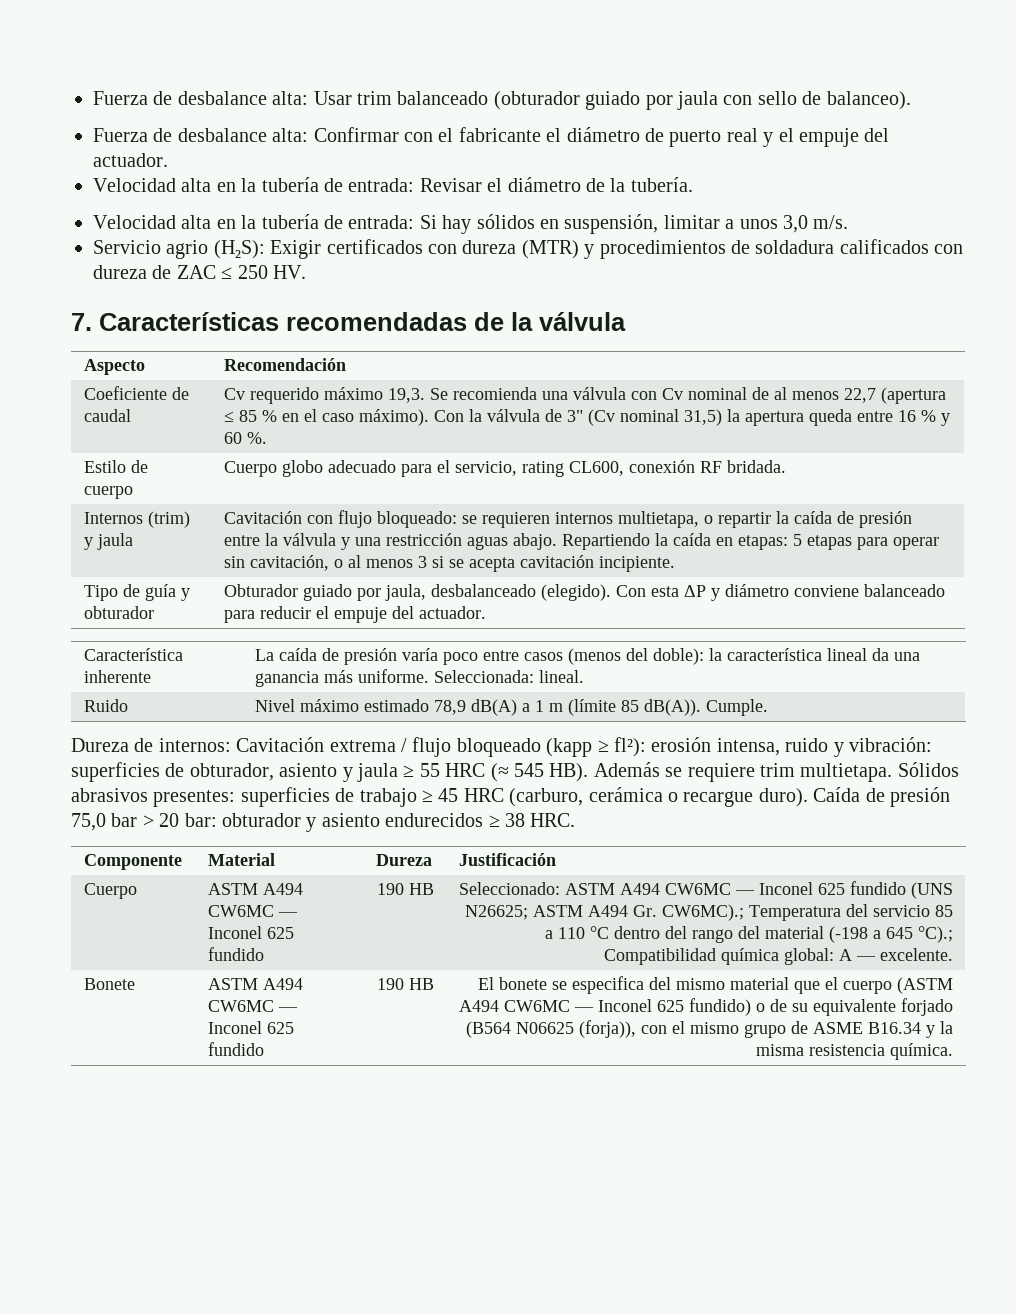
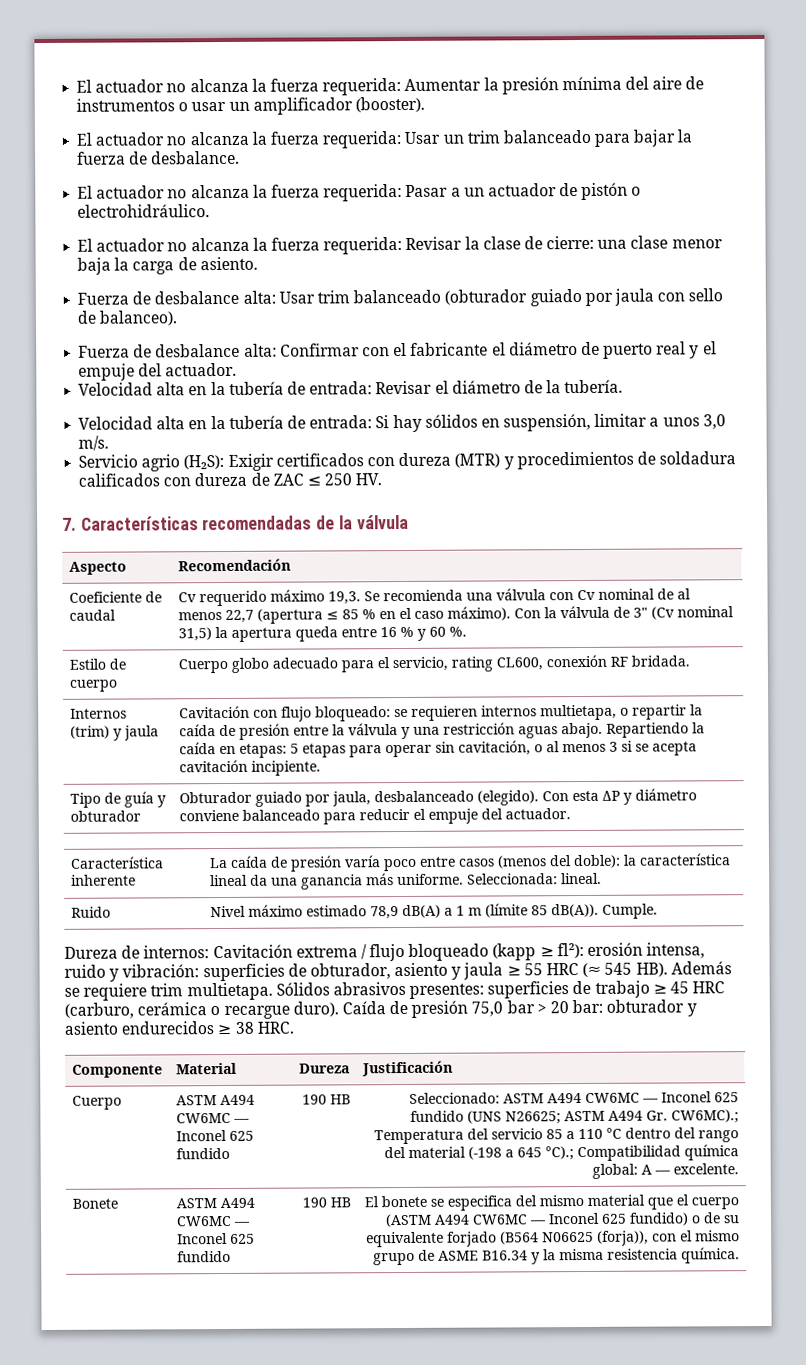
(93, 98) none -> [76,76,705,96] [76,96,425,115] [76,129,693,149] [77,150,241,165] [77,182,642,202] [77,204,211,218] [77,235,723,255] [77,256,258,275] El actuador no alcanza la fuerza requerida: Aumentar la presión mínima del aire de instrumentos o usar un amplificador (booster). // El actuador no alcanza la fuerza requerida: Usar un trim balanceado para bajar la fuerza de desbalance. // El actuador no alcanza la fuerza requerida: Pasar a un actuador de pistón o electrohidráulico. // El actuador no alcanza la fuerza requerida: Revisar la clase de cierre: una clase menor baja la carga de asiento. //

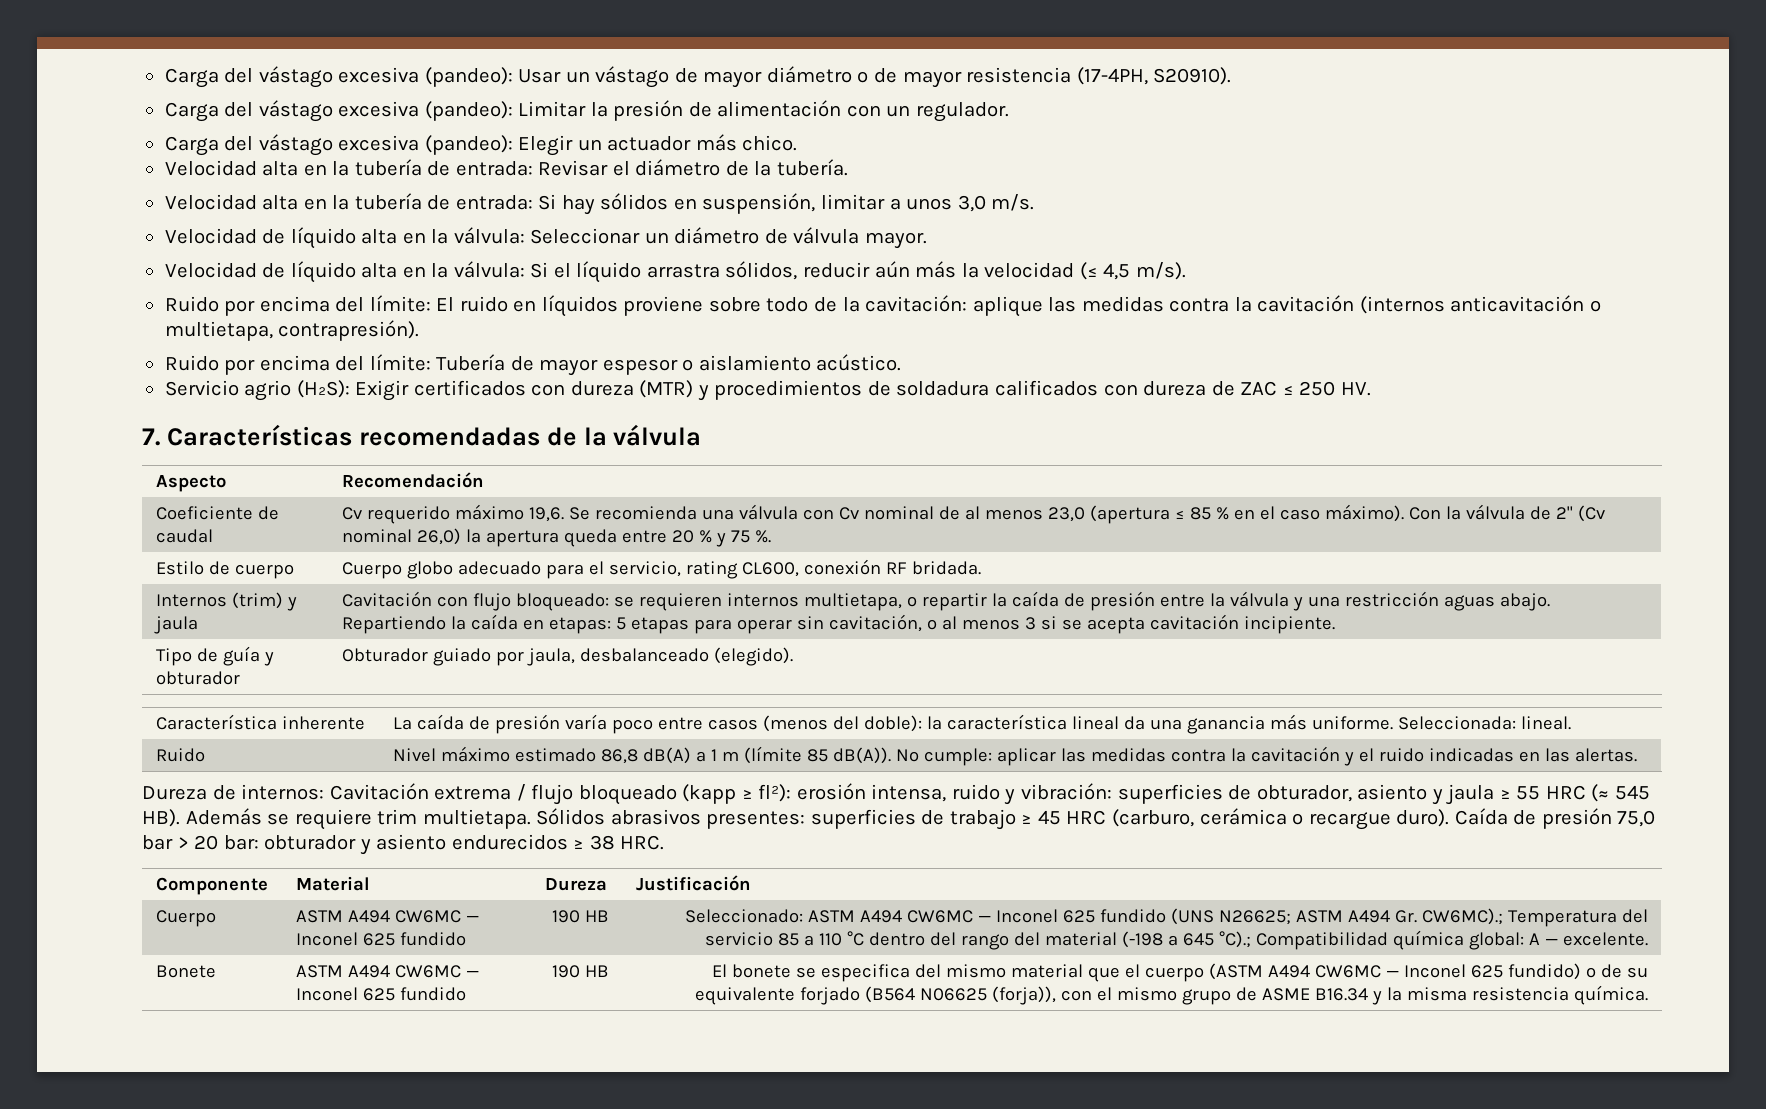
[76,76,705,96] [76,96,425,115] [76,129,693,149] [77,150,241,165] [77,182,642,202] [77,204,211,218] [77,235,723,255] [77,256,258,275] [77,288,724,307] [77,310,179,326] [78,341,717,359] [78,362,238,381] El actuador no alcanza la fuerza requerida: Aumentar la presión mínima del aire de instrumentos o usar un amplificador (booster). // El actuador no alcanza la fuerza requerida: Usar un trim balanceado para bajar la fuerza de desbalance. // El actuador no alcanza la fuerza requerida: Pasar a un actuador de pistón o electrohidráulico. // El actuador no alcanza la fuerza requerida: Revisar la clase de cierre: una clase menor baja la carga de asiento. // Fuerza de desbalance alta: Usar trim balanceado (obturador guiado por jaula con sello de balanceo). // Fuerza de desbalance alta: Confirmar con el fabricante el diámetro de puerto real y el empuje del actuador. -> [164,66,1232,88] [164,100,1009,122] [164,134,798,156] Carga del vástago excesiva (pandeo): Usar un vástago de mayor diámetro o de mayor resistencia (17-4PH, S20910). // Carga del vástago excesiva (pandeo): Limitar la presión de alimentación con un regulador. // Carga del vástago excesiva (pandeo): Elegir un actuador más chico.
(110, 443) none -> [164,227,927,249] [164,261,1186,283] [164,295,1601,317] [164,320,420,341] [164,354,902,376] // Velocidad de líquido alta en la válvula: Seleccionar un diámetro de válvula mayor. // Velocidad de líquido alta en la válvula: Si el líquido arrastra sólidos, reducir aún más la velocidad (≤ 4,5 m/s). // Ruido por encima del límite: El ruido en líquidos proviene sobre todo de la cavitación: aplique las medidas contra la cavitación (internos anticavitación o multietapa, contrapresión). // Ruido por encima del límite: Tubería de mayor espesor o aislamiento acústico.
[327,591,361,605] 19,3. -> [528,507,564,522] 19,6.
[224,609,254,623] 22,7 -> [1047,507,1085,522] 23,0
[632,607,648,618] 3" -> [1555,506,1573,519] 2"
[177,627,212,642] 31,5) -> [416,528,461,545] 26,0)
[379,627,397,638] 16 -> [671,530,694,543] 20
[428,626,446,637] 60 -> [730,530,750,543] 75
[541,788,697,805] [178,808,571,825] Con esta ΔP y diámetro conviene balanceado para reducir el empuje del actuador. -> (793, 656) none
[369,906,399,920] 78,9 -> [600,749,638,764] 86,8
[601,903,658,919] Cumple. -> [895,746,1637,766] No cumple: aplicar las medidas contra la cavitación y el ruido indicadas en las alertas.

